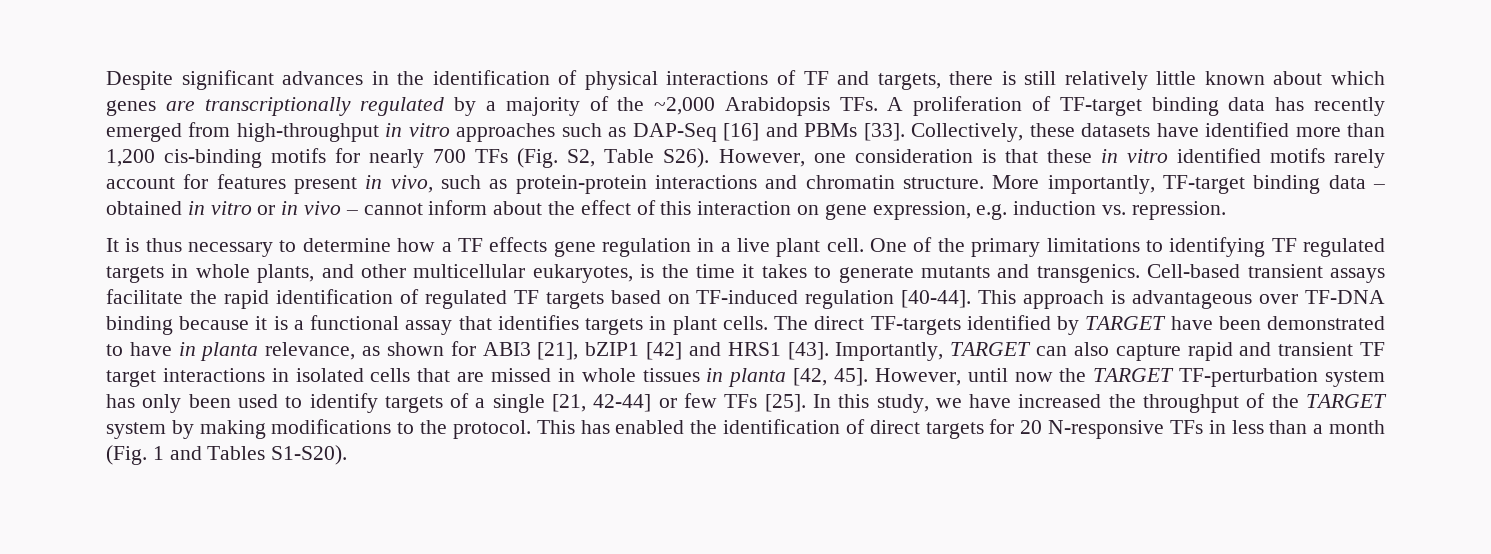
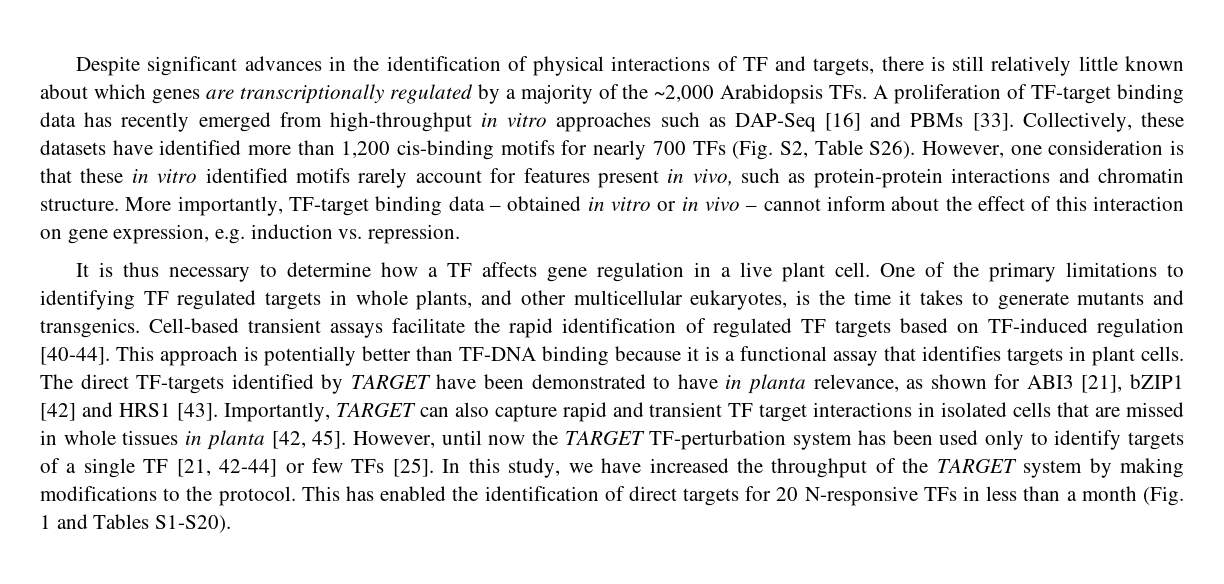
[489,237,548,252] effects -> [482,262,538,277] affects
[1132,290,1299,309] advantageous over -> [264,346,453,366] potentially better than
[142,394,182,413] only -> (886, 437) none
(278, 401) none -> [984,430,1024,450] only
(545, 403) none -> [143,459,169,473] TF

